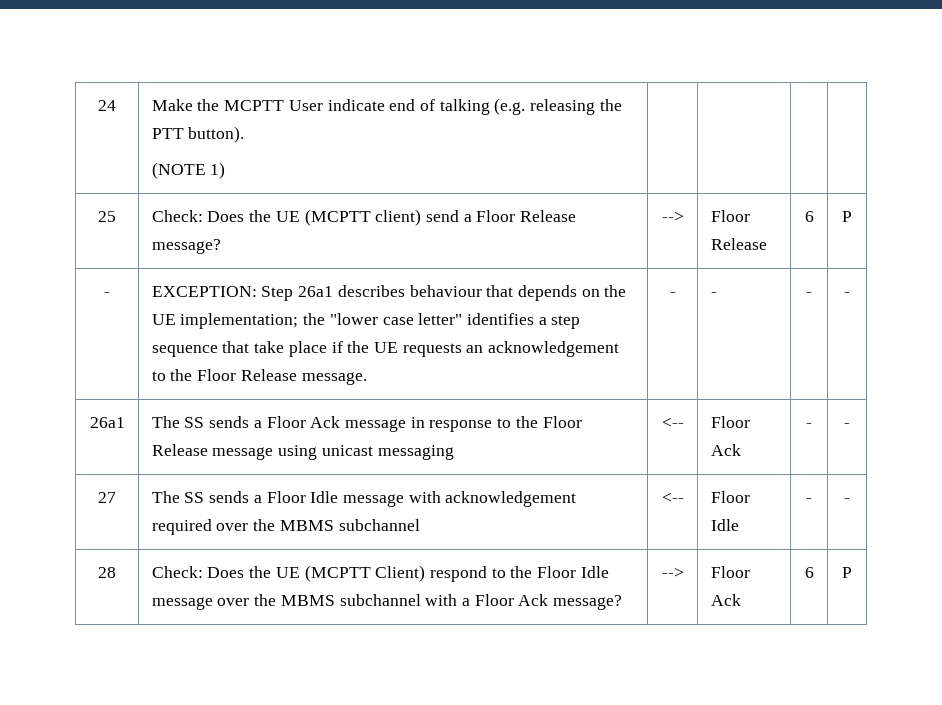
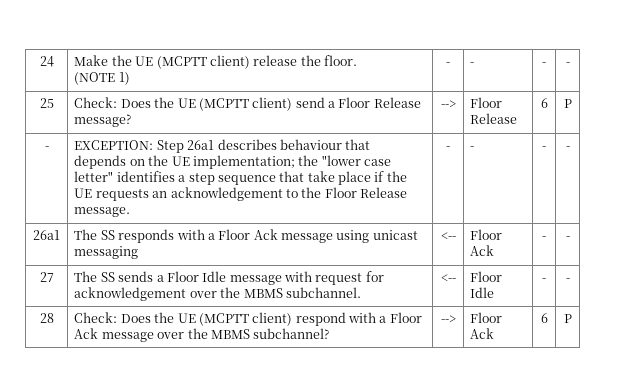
[224,98,622,115] [151,126,245,143] [151,162,226,179] MCPTT User indicate end of talking (e.g. releasing the PTT button). // (NOTE 1) | | | | -> [135,55,358,69] [74,72,130,85] [446,62,450,66] [470,62,475,66] [542,62,546,66] [565,62,570,66] UE (MCPTT client) release the floor. // (NOTE 1) | - | - | - | -
[209,416,582,432] [151,444,274,460] sends a Floor Ack message in response to the Floor Release message -> [118,229,334,243] responds with a Floor Ack message
[445,491,577,507] [151,519,420,535] acknowledgement required over the MBMS subchannel -> [315,271,384,285] [74,287,361,301] request for acknowledgement over the MBMS subchannel.
[375,565,609,582] [151,594,623,610] Client) respond to the Floor Idle message over the MBMS subchannel with a Floor Ack message? -> [252,312,422,326] [74,328,330,342] client) respond with a Floor Ack message over the MBMS subchannel?

